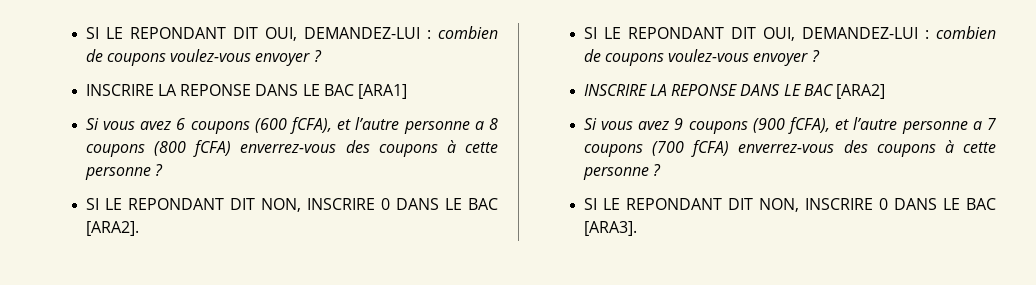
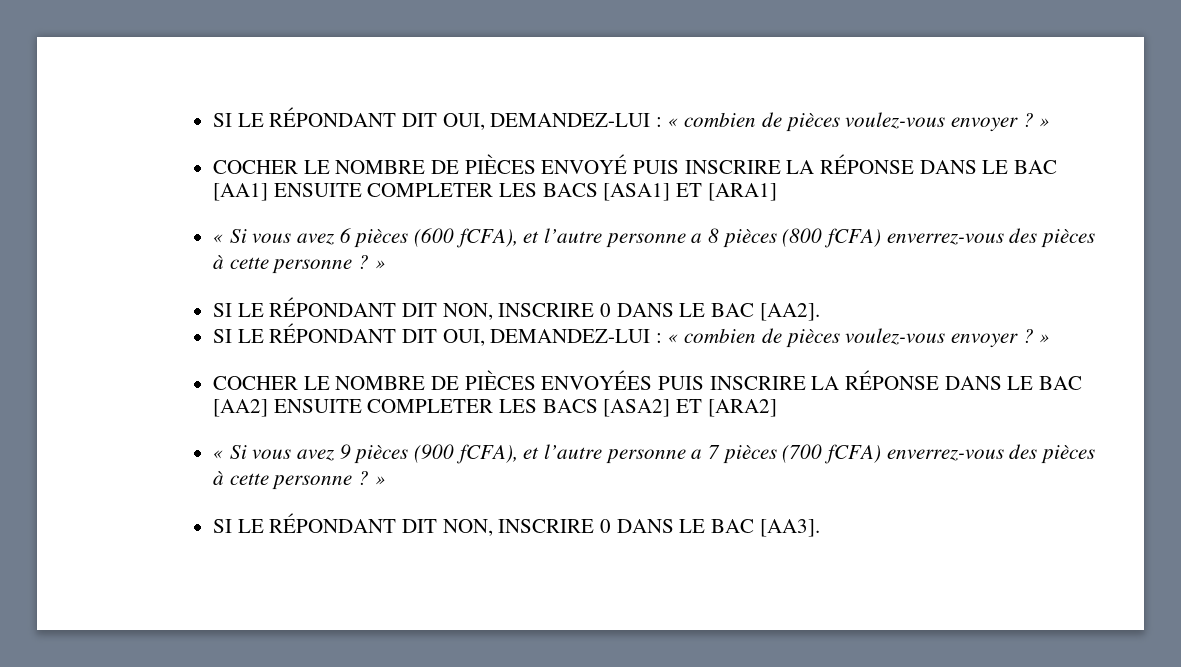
[85,26,498,41] [85,49,322,66] [85,84,354,96] SI LE REPONDANT DIT OUI, DEMANDEZ-LUI : combien de coupons voulez-vous envoyer ? // INSCRIRE LA REPONSE DANS LE BAC -> [212,107,1051,132] [212,154,1057,174] [212,183,702,201] SI LE RÉPONDANT DIT OUI, DEMANDEZ-LUI : « combien de pièces voulez-vous envoyer ? » // COCHER LE NOMBRE DE PIÈCES ENVOYÉ PUIS INSCRIRE LA RÉPONSE DANS LE BAC [AA1] ENSUITE COMPLETER LES BACS [ASA1] ET
(407, 91) none -> [212,234,224,243] «
[190,121,250,134] coupons -> [354,229,409,248] pièces
[85,144,145,157] coupons -> [722,229,777,248] pièces
[378,140,499,157] [84,164,164,180] [85,198,498,212] [85,221,139,236] [583,26,996,41] [583,49,820,66] [583,84,834,96] coupons à cette personne ? // SI LE REPONDANT DIT NON, INSCRIRE 0 DANS LE BAC [ARA2]. // SI LE REPONDANT DIT OUI, DEMANDEZ-LUI : combien de coupons voulez-vous envoyer ? // INSCRIRE LA REPONSE DANS LE BAC -> [1040,229,1095,248] [212,255,386,274] [212,297,820,321] [212,323,1051,348] [212,370,1082,390] [212,399,702,417] pièces à cette personne ? » // SI LE RÉPONDANT DIT NON, INSCRIRE 0 DANS LE BAC [AA2]. // SI LE RÉPONDANT DIT OUI, DEMANDEZ-LUI : « combien de pièces voulez-vous envoyer ? » // COCHER LE NOMBRE DE PIÈCES ENVOYÉES PUIS INSCRIRE LA RÉPONSE DANS LE BAC [AA2] ENSUITE COMPLETER LES BACS [ASA2] ET
(885, 91) none -> [212,450,224,459] «
[688,121,748,134] coupons -> [354,445,409,464] pièces
[583,144,643,157] coupons -> [722,445,777,464] pièces
[876,140,997,157] [582,164,662,180] [583,198,996,212] [583,221,637,236] coupons à cette personne ? // SI LE REPONDANT DIT NON, INSCRIRE 0 DANS LE BAC [ARA3]. -> [1040,445,1095,464] [212,471,386,490] [212,513,820,537] pièces à cette personne ? » // SI LE RÉPONDANT DIT NON, INSCRIRE 0 DANS LE BAC [AA3].

